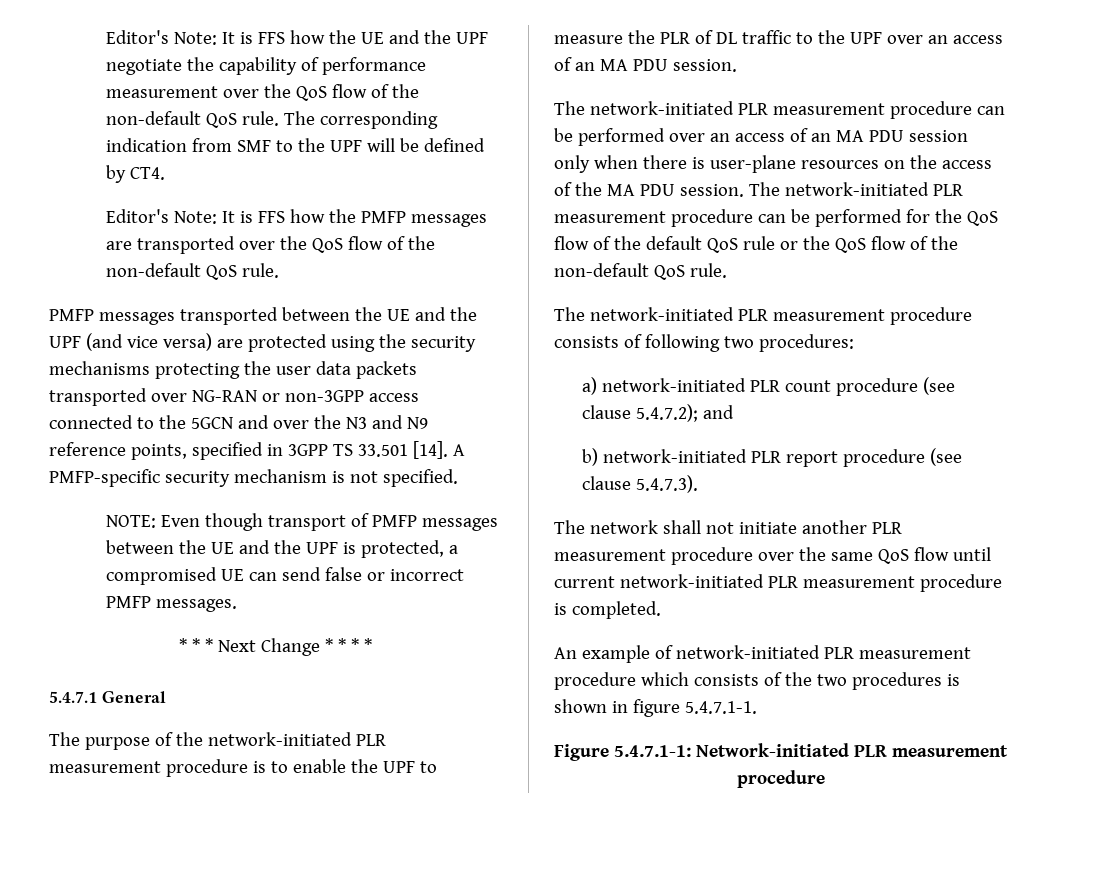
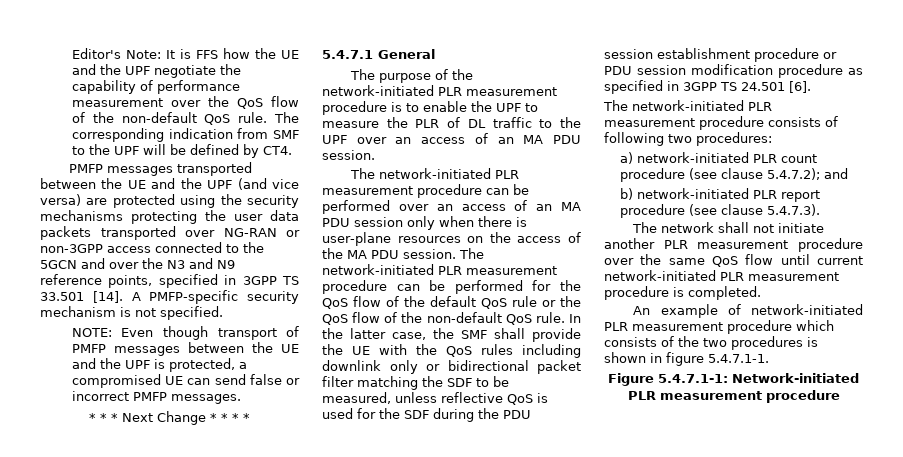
[105,209,487,227] [105,236,435,254] [105,263,279,280] // Editor's Note: It is FFS how the PMFP messages are transported over the QoS flow of the non-default QoS rule. -> (292, 150) none
(727, 270) none -> [569,314,581,323] [322,328,581,342] [322,344,581,358] [322,360,581,374] [322,376,509,390] [322,392,548,405] [322,408,531,422] [604,48,837,62] [604,64,863,78] [604,80,811,94] In the latter case, the SMF shall provide the UE with the QoS rules including downlink only or bidirectional packet filter matching the SDF to be measured, unless reflective QoS is used for the SDF during the PDU session establishment procedure or PDU session modification procedure as specified in 3GPP TS 24.501 [6].

